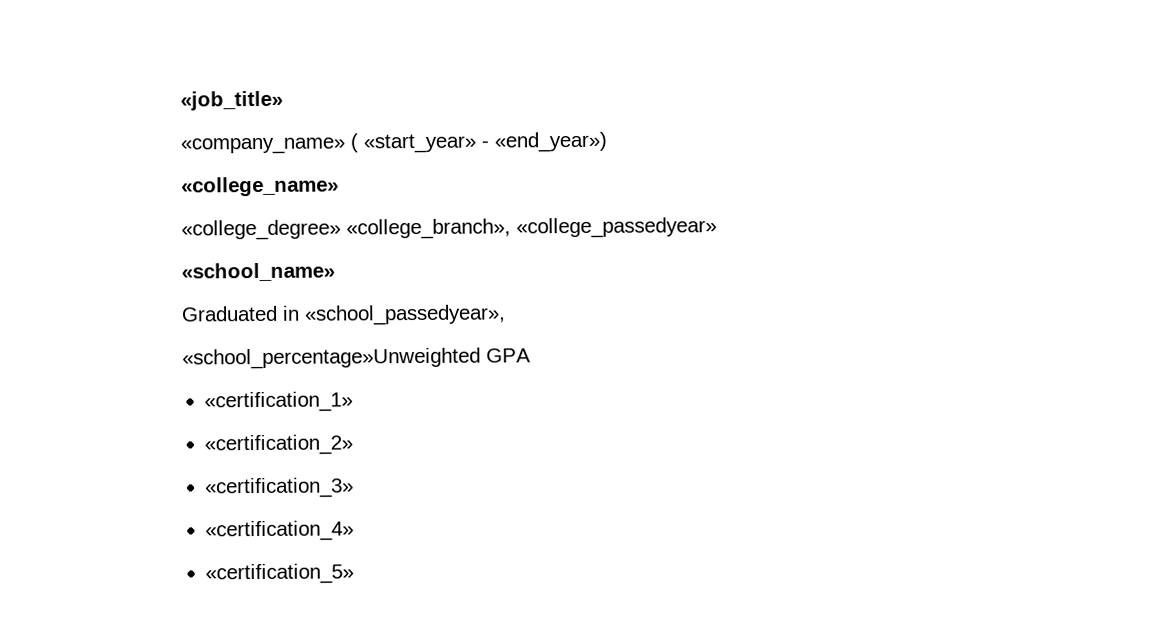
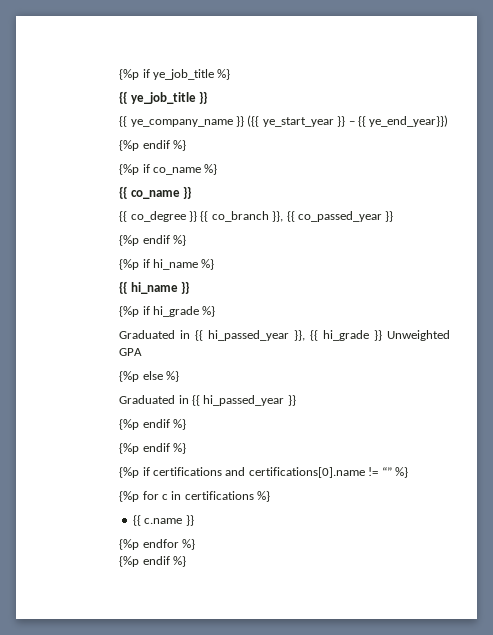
[179,90,283,111] [179,131,607,155] [180,176,339,197] [180,217,717,241] [180,262,335,282] [180,304,506,326] [181,347,531,370] [204,391,354,413] [204,434,354,456] [205,477,355,499] [205,520,355,542] [205,563,355,585] «job_title» // «company_name» ( «start_year» - «end_year») // «college_name» // «college_degree» «college_branch», «college_passedyear» // «school_name» // Graduated in «school_passedyear», // «school_percentage»Unweighted GPA // «certification_1» // «certification_2» // «certification_3» // «certification_4» // «certification_5» -> [119,69,231,80] [119,91,208,104] [119,115,449,127] [119,140,187,151] [119,164,218,175] [119,186,192,199] [119,211,394,222] [119,235,187,246] [119,259,215,270] [119,281,190,294] [119,306,216,317] [119,330,450,341] [119,348,143,356] [119,371,180,382] [119,395,296,406] [119,419,187,430] [119,443,187,454] [119,467,408,478] [119,491,271,502] [133,515,194,526] [119,539,196,550] [119,556,187,567] {%p if ye_job_title %} // {{ ye_job_title }} // {{ ye_company_name }} ({{ ye_start_year }} – {{ ye_end_year}}) // {%p endif %} // {%p if co_name %} // {{ co_name }} // {{ co_degree }} {{ co_branch }}, {{ co_passed_year }} // {%p endif %} // {%p if hi_name %} // {{ hi_name }} // {%p if hi_grade %} // Graduated in {{ hi_passed_year }}, {{ hi_grade }} Unweighted GPA // {%p else %} // Graduated in {{ hi_passed_year }} // {%p endif %} // {%p endif %} // {%p if certifications and certifications[0].name != “” %} // {%p for c in certifications %} // {{ c.name }} // {%p endfor %} // {%p endif %}

